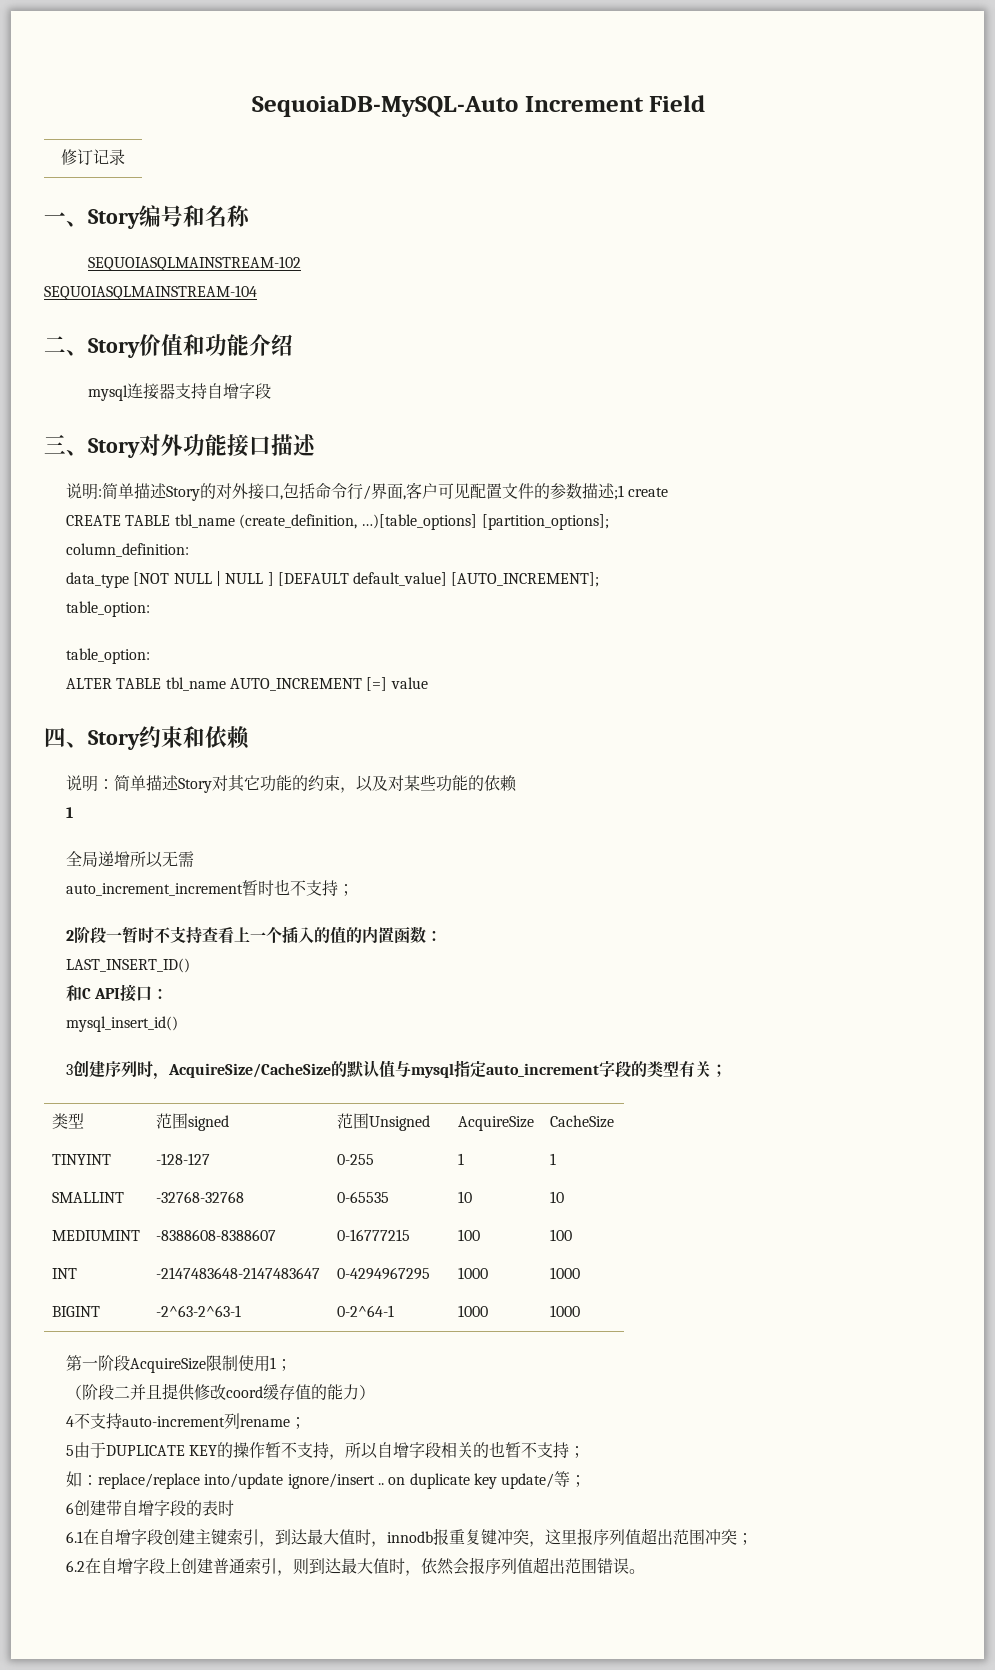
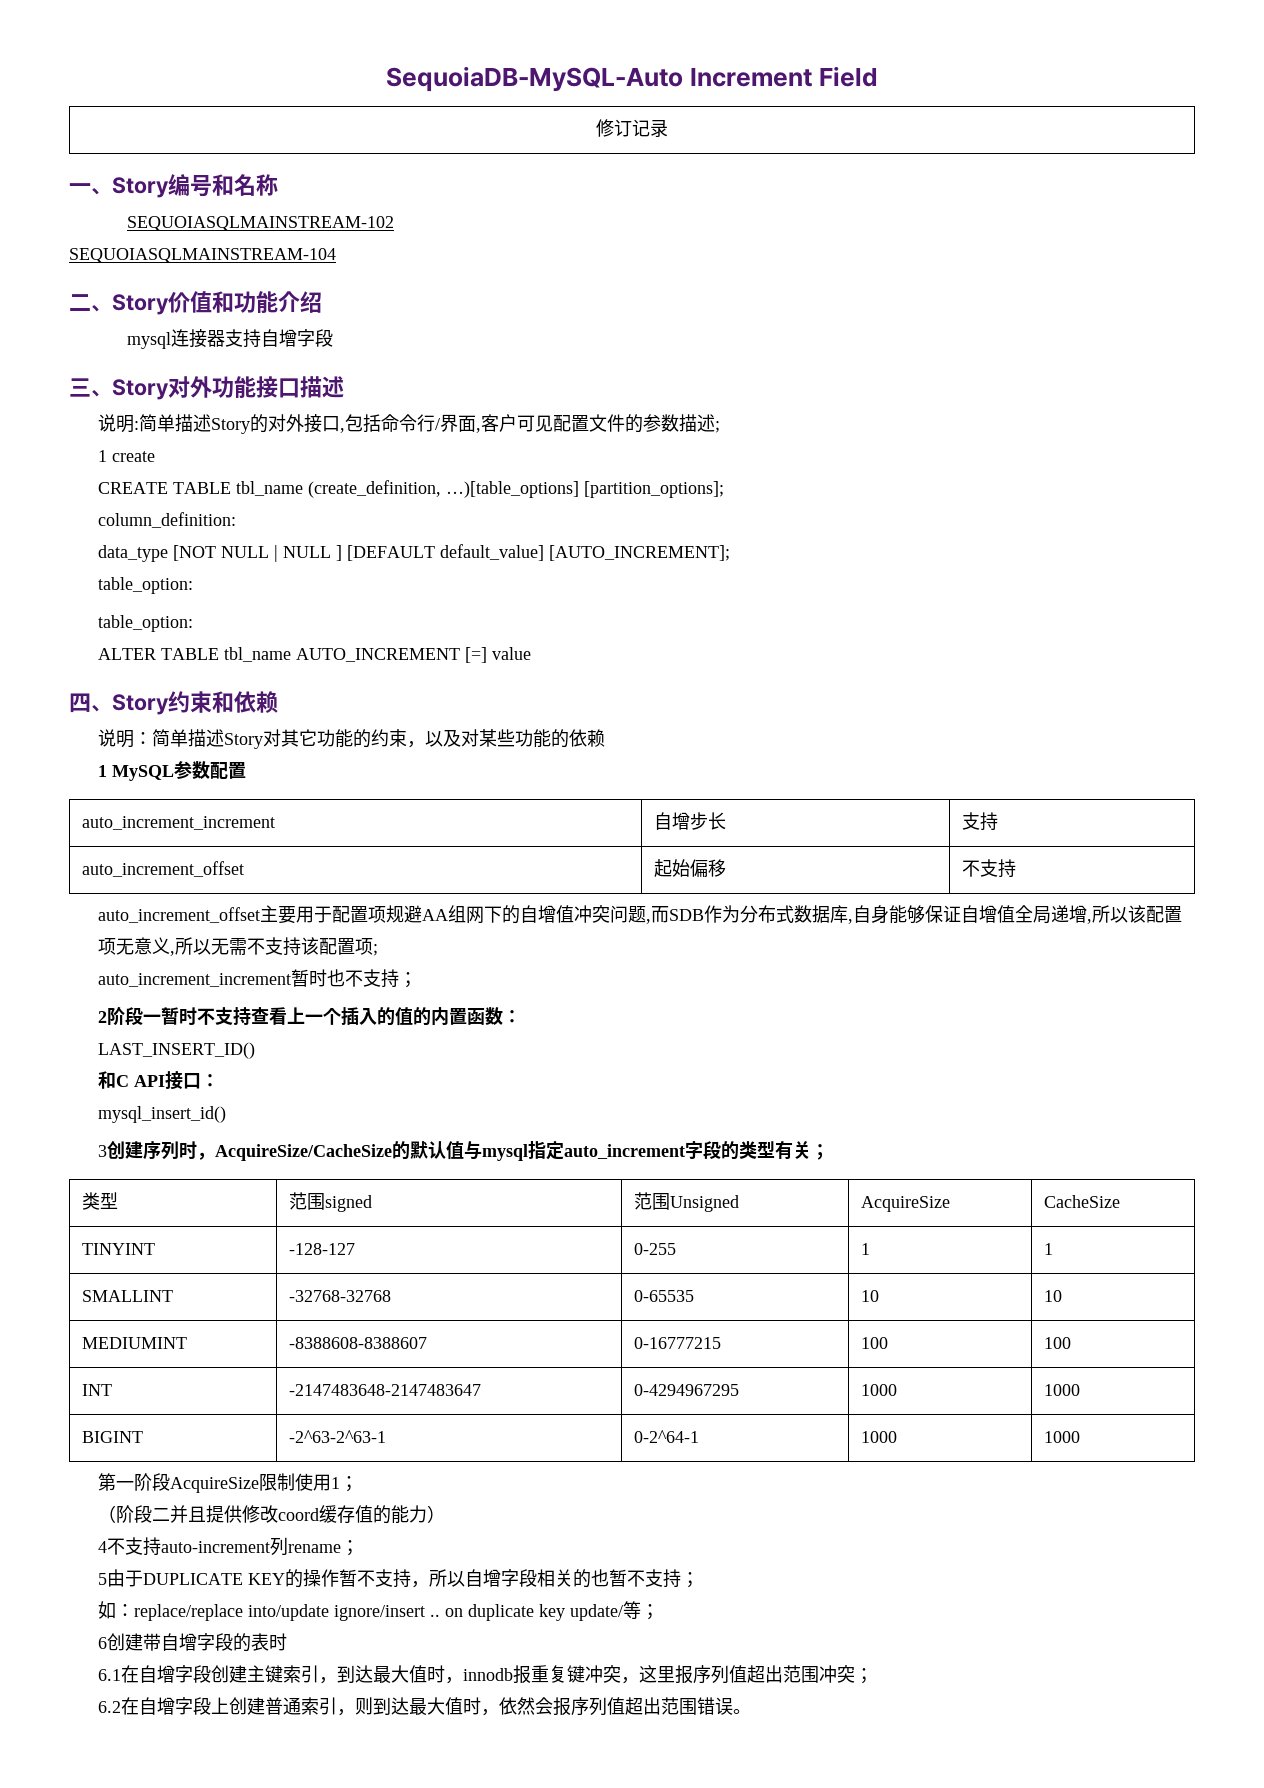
[613,485,624,500] ;1 -> [715,421,721,433] [98,450,108,462] ; // 1
[65,851,194,868] // 全局递增所以无需 -> [112,761,247,781] [82,816,276,830] [654,812,727,830] [962,812,999,831] [82,861,245,877] [654,859,727,878] [962,859,1017,878] [98,905,1183,924] [98,937,379,956] MySQL参数配置 // auto_increment_increment | 自增步长 | 支持 // auto_increment_offset | 起始偏移 | 不支持 // auto_increment_offset主要用于配置项规避AA组网下的自增值冲突问题,而SDB作为分布式数据库,自身能够保证自增值全局递增,所以该配置项无意义,所以无需不支持该配置项;

